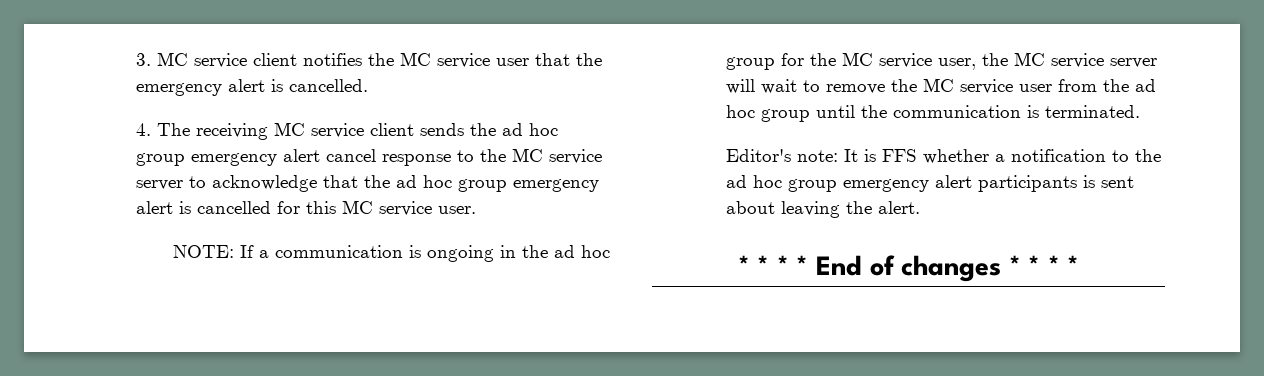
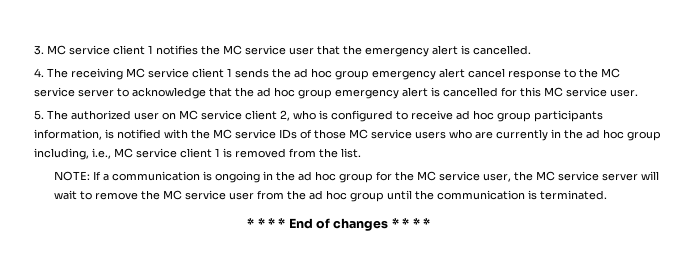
(297, 59) none -> [148,45,154,54] 1
(414, 129) none -> [227,68,233,77] 1
(476, 210) none -> [34,110,604,122] [34,129,662,141] [34,148,362,160] // 5. The authorized user on MC service client 2, who is configured to receive ad hoc group participants information, is notified with the MC service IDs of those MC service users who are currently in the ad hoc group including, i.e., MC service client 1 is removed from the list.
[725,149,1161,164] [725,175,1134,192] [725,201,920,218] // Editor's note: It is FFS whether a notification to the ad hoc group emergency alert participants is sent about leaving the alert. -> (608, 195) none

